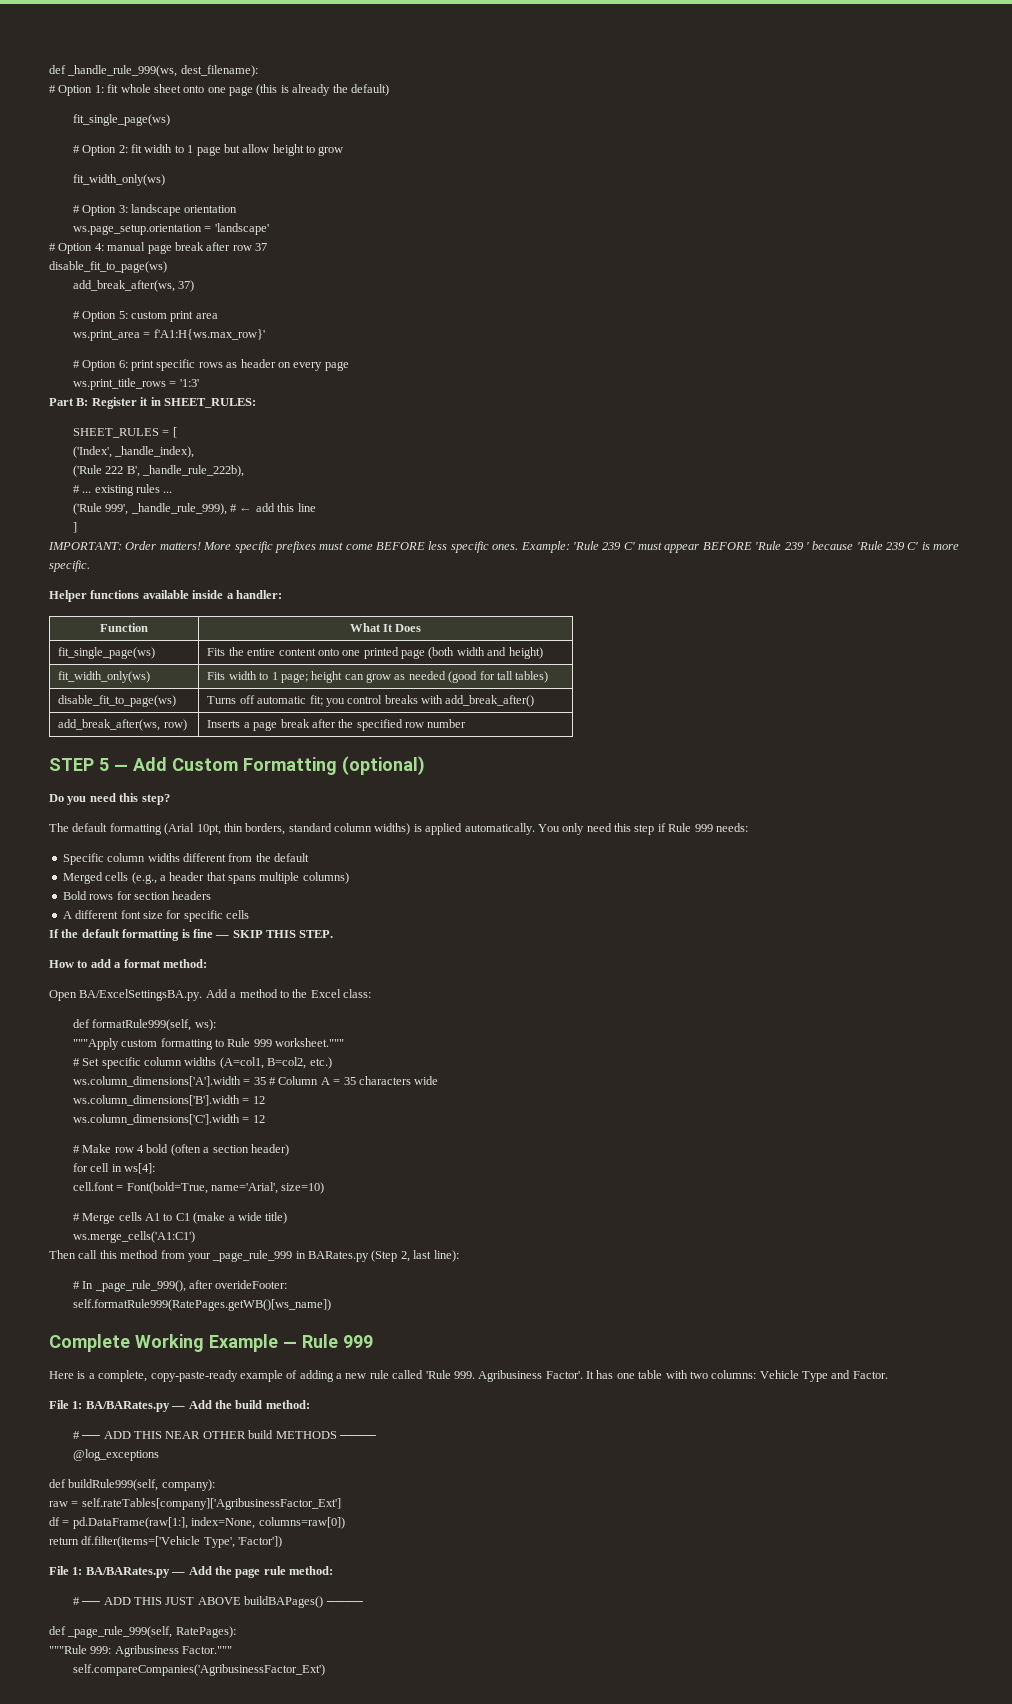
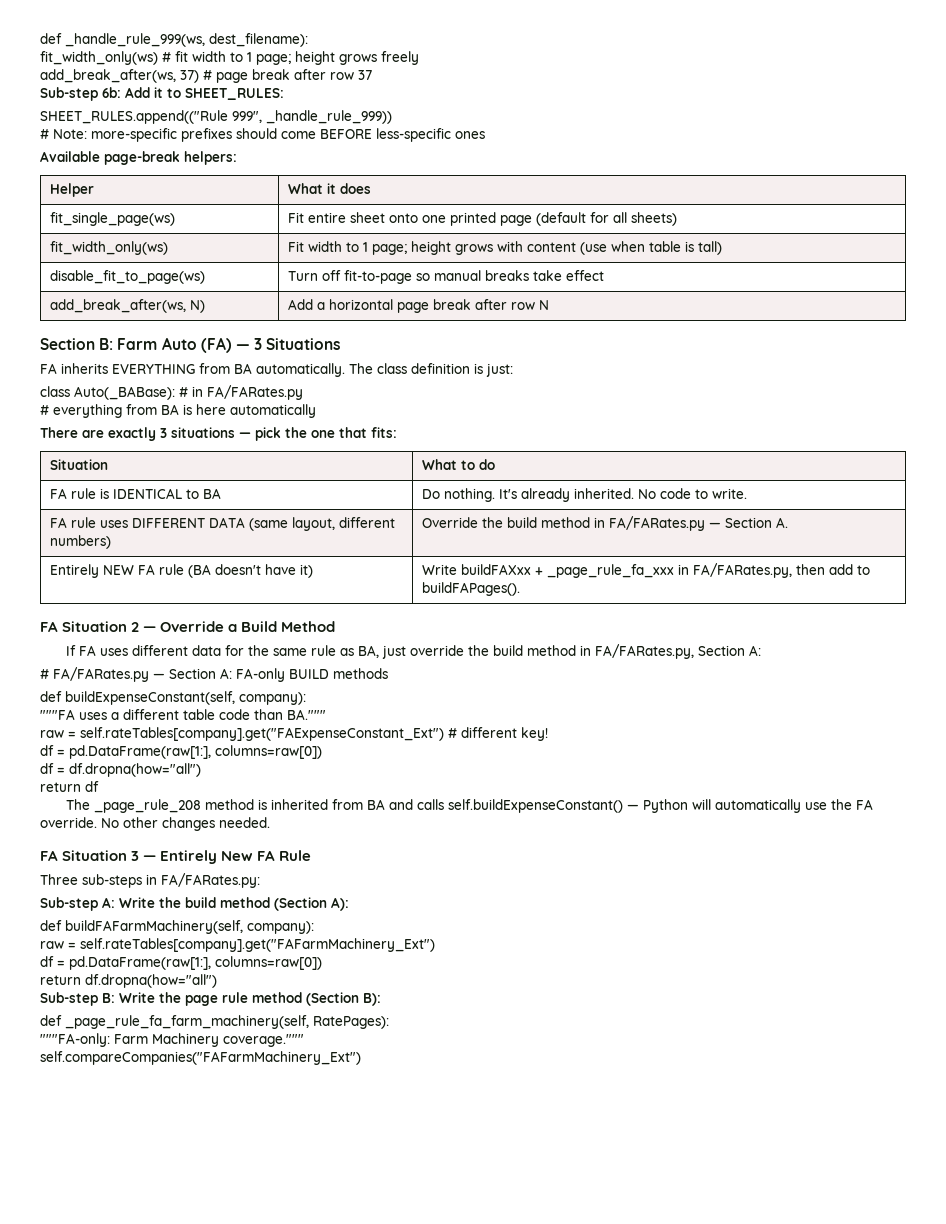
[49,84,389,96] [72,114,170,126] [72,144,344,156] [72,174,165,186] [72,204,238,216] [72,223,269,235] [49,242,146,254] # Option 1: fit whole sheet onto one page (this is already the default) // fit_single_page(ws) // # Option 2: fit width to 1 page but allow height to grow // fit_width_only(ws) // # Option 3: landscape orientation // ws.page_setup.orientation = 'landscape' // # Option 4: manual -> [40,51,419,65] [40,69,212,83] fit_width_only(ws) # fit width to 1 page; height grows freely // add_break_after(ws, 37) #
[49,261,167,273] [72,280,195,292] [72,311,218,322] [72,329,265,341] [72,359,349,371] [72,378,199,390] [49,397,256,409] [72,427,177,438] [72,446,195,458] [72,465,245,477] [72,484,173,496] [72,503,316,515] [72,522,77,533] [48,541,960,553] [49,560,90,572] [49,590,282,602] [100,623,148,632] [349,623,422,632] disable_fit_to_page(ws) // add_break_after(ws, 37) // # Option 5: custom print area // ws.print_area = f'A1:H{ws.max_row}' // # Option 6: print specific rows as header on every page // ws.print_title_rows = '1:3' // Part B: Register it in SHEET_RULES: // SHEET_RULES = [ // ('Index', _handle_index), // ('Rule 222 B', _handle_rule_222b), // # ... existing rules ... // ('Rule 999', _handle_rule_999), # ← add this line // ] // IMPORTANT: Order matters! More specific prefixes must come BEFORE less specific ones. Example: 'Rule 239 C' must appear BEFORE 'Rule 239 ' because 'Rule 239 C' is more specific. // Helper functions available inside a handler: // Function | What It Does -> [40,87,284,101] [40,110,392,124] [40,128,485,142] [40,151,237,165] [50,183,95,197] [288,183,372,194] Sub-step 6b: Add it to SHEET_RULES: // SHEET_RULES.append(("Rule 999", _handle_rule_999)) // # Note: more-specific prefixes should come BEFORE less-specific ones // Available page-break helpers: // Helper | What it does
[207,647,543,659] Fits the entire content onto one printed page (both width and height) -> [288,212,678,226] Fit entire sheet onto one printed page (default for all sheets)
[207,671,549,683] [58,695,177,707] [207,695,535,707] [58,719,187,731] [207,719,467,731] [49,756,425,775] [49,793,170,805] [49,823,748,835] [62,853,309,865] [62,872,349,884] [62,891,212,900] [62,910,249,922] [49,929,334,941] [49,959,207,968] [49,989,371,1001] [72,1019,216,1031] [72,1038,345,1050] [72,1057,332,1069] [72,1076,439,1087] [72,1095,265,1106] [72,1114,265,1125] [72,1144,289,1156] [72,1163,156,1174] [72,1182,325,1194] [72,1212,288,1224] [72,1231,195,1243] [49,1250,459,1262] [72,1280,288,1292] [72,1299,331,1311] [49,1334,373,1352] [49,1370,888,1382] [49,1400,310,1412] [72,1430,376,1439] [72,1449,159,1461] [49,1479,159,1491] Fits width to 1 page; height can grow as needed (good for tall tables) // disable_fit_to_page(ws) | Turns off automatic fit; you control breaks with add_break_after() // add_break_after(ws, row) | Inserts a page break after the specified row number // STEP 5 — Add Custom Formatting (optional) // Do you need this step? // The default formatting (Arial 10pt, thin borders, standard column widths) is applied automatically. You only need this step if Rule 999 needs: // Specific column widths different from the default // Merged cells (e.g., a header that spans multiple columns) // Bold rows for section headers // A different font size for specific cells // If the default formatting is fine — SKIP THIS STEP. // How to add a format method: // Open BA/ExcelSettingsBA.py. Add a method to the Excel class: // def formatRule999(self, ws): // """Apply custom formatting to Rule 999 worksheet.""" // # Set specific column widths (A=col1, B=col2, etc.) // ws.column_dimensions['A'].width = 35 # Column A = 35 characters wide // ws.column_dimensions['B'].width = 12 // ws.column_dimensions['C'].width = 12 // # Make row 4 bold (often a section header) // for cell in ws[4]: // cell.font = Font(bold=True, name='Arial', size=10) // # Merge cells A1 to C1 (make a wide title) // ws.merge_cells('A1:C1') // Then call this method from your _page_rule_999 in BARates.py (Step 2, last line): // # In _page_rule_999(), after overideFooter: // self.formatRule999(RatePages.getWB()[ws_name]) // Complete Working Example — Rule 999 // Here is a complete, copy-paste-ready example of adding a new rule called 'Rule 999. Agribusiness Factor'. It has one table with two columns: Vehicle Type and Factor. // File 1: BA/BARates.py — Add the build method: // # ── ADD THIS NEAR OTHER build METHODS ──── // @log_exceptions // def buildRule999(self, -> [288,241,723,255] [50,270,206,284] [288,270,605,284] [50,299,206,313] [288,299,550,313] [40,337,341,353] [40,363,513,377] [40,385,303,400] [40,404,316,418] [40,427,397,441] [50,459,109,470] [422,459,496,470] [50,488,222,499] [422,488,748,502] [50,517,396,531] [50,535,112,549] [422,516,789,531] [50,564,314,578] [422,563,871,578] [422,582,521,596] [40,621,336,632] [65,644,761,659] [40,667,388,682] [40,691,306,705] [40,709,326,720] [40,727,548,741] [40,745,322,759] [40,763,201,777] [40,781,99,792] [65,799,873,813] [40,817,270,831] [40,850,312,864] [40,873,260,888] [40,897,349,911] [40,920,243,934] Fit width to 1 page; height grows with content (use when table is tall) // disable_fit_to_page(ws) | Turn off fit-to-page so manual breaks take effect // add_break_after(ws, N) | Add a horizontal page break after row N // Section B: Farm Auto (FA) — 3 Situations // FA inherits EVERYTHING from BA automatically. The class definition is just: // class Auto(_BABase): # in FA/FARates.py // # everything from BA is here automatically // There are exactly 3 situations — pick the one that fits: // Situation | What to do // FA rule is IDENTICAL to BA | Do nothing. It's already inherited. No code to write. // FA rule uses DIFFERENT DATA (same layout, different numbers) | Override the build method in FA/FARates.py — Section A. // Entirely NEW FA rule (BA doesn't have it) | Write buildFAXxx + _page_rule_fa_xxx in FA/FARates.py, then add to buildFAPages(). // FA Situation 2 — Override a Build Method // If FA uses different data for the same rule as BA, just override the build method in FA/FARates.py, Section A: // # FA/FARates.py — Section A: FA-only BUILD methods // def buildExpenseConstant(self, company): // """FA uses a different table code than BA.""" // raw = self.rateTables[company].get("FAExpenseConstant_Ext") # different key! // df = pd.DataFrame(raw[1:], columns=raw[0]) // df = df.dropna(how="all") // return df // The _page_rule_208 method is inherited from BA and calls self.buildExpenseConstant() — Python will automatically use the FA override. No other changes needed. // FA Situation 3 — Entirely New FA Rule // Three sub-steps in FA/FARates.py: // Sub-step A: Write the build method (Section A): // def buildFAFarmMachinery(self,
[81,1498,341,1510] [49,1517,256,1529] self.rateTables[company]['AgribusinessFactor_Ext'] // df = pd.DataFrame(raw[1:], index=None, -> [80,938,435,952] [40,956,211,970] self.rateTables[company].get("FAFarmMachinery_Ext") // df = pd.DataFrame(raw[1:],
[81,1536,283,1548] [49,1566,333,1578] [72,1596,363,1608] [49,1626,173,1638] df.filter(items=['Vehicle Type', 'Factor']) // File 1: BA/BARates.py — Add the page rule method: // # ── ADD THIS JUST ABOVE buildBAPages() ──── // def _page_rule_999(self, -> [85,974,217,988] [40,992,381,1006] [40,1015,309,1029] df.dropna(how="all") // Sub-step B: Write the page rule method (Section B): // def _page_rule_fa_farm_machinery(self,
[49,1645,233,1657] [72,1664,325,1676] """Rule 999: Agribusiness Factor.""" // self.compareCompanies('AgribusinessFactor_Ext') -> [40,1033,304,1047] [40,1051,361,1065] """FA-only: Farm Machinery coverage.""" // self.compareCompanies("FAFarmMachinery_Ext")

